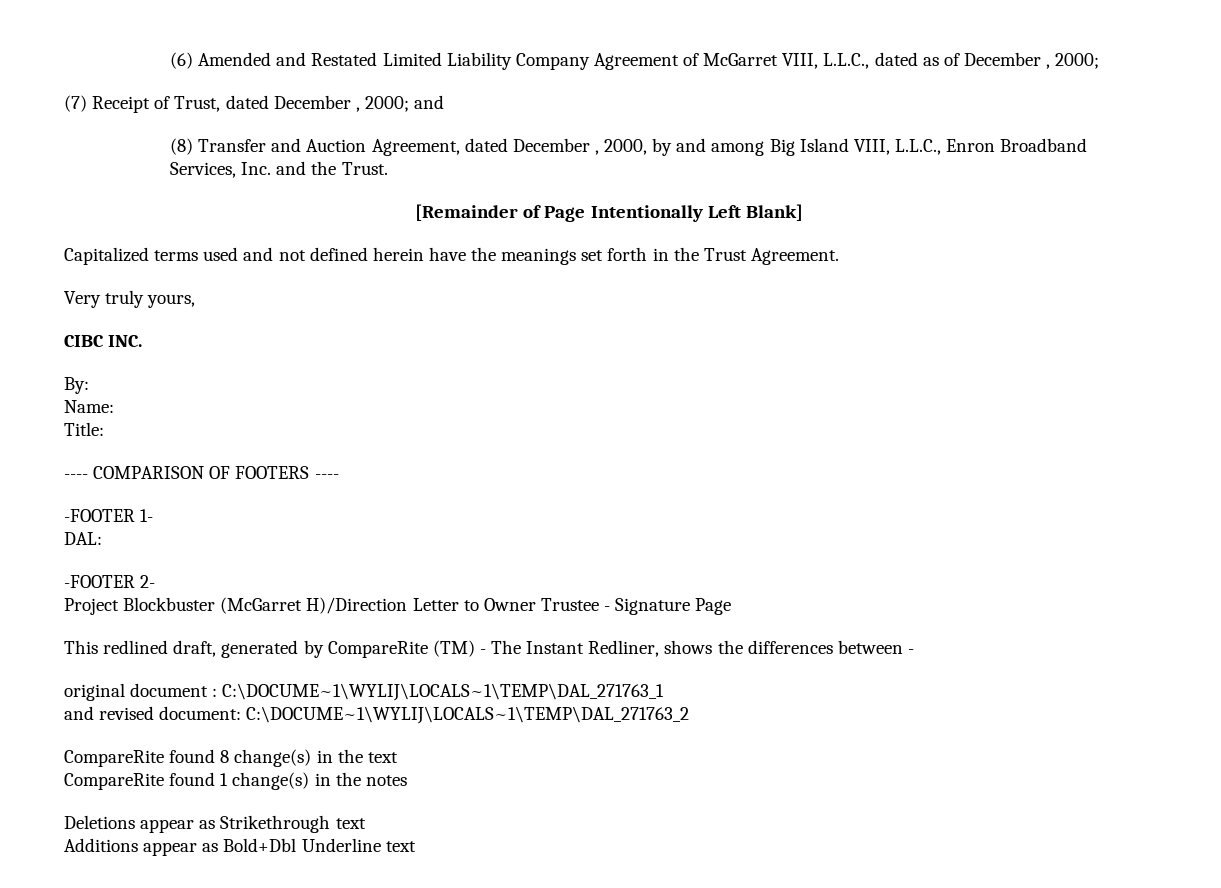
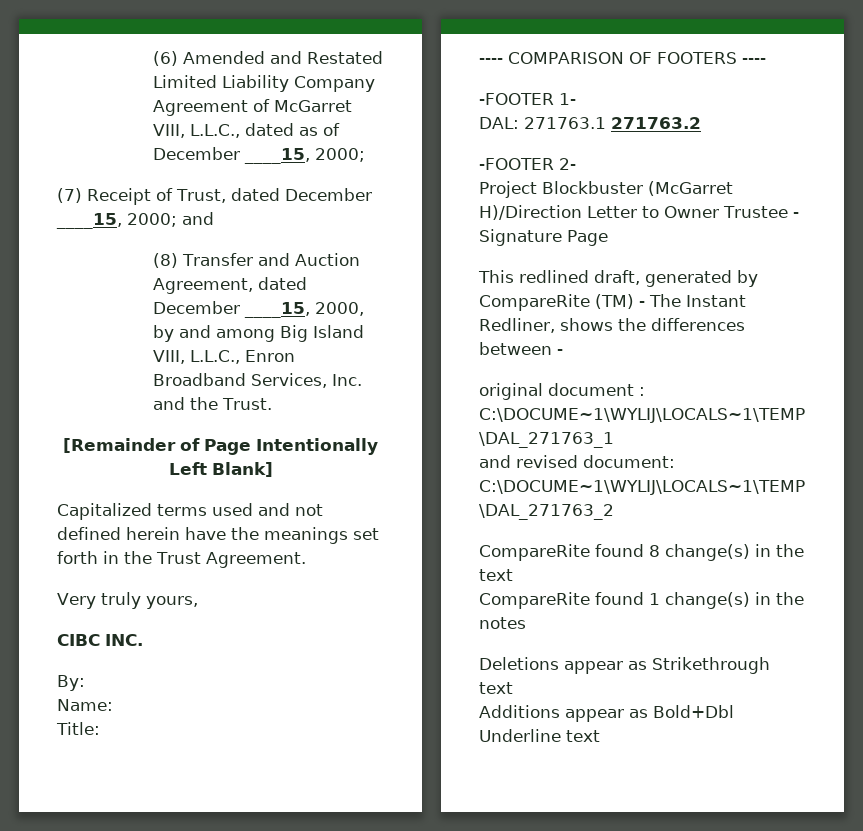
[1046,64,1051,69] , -> [244,148,311,164] ____15,
[355,107,360,112] , -> [56,213,122,229] ____15,
[594,150,599,155] , -> [244,302,311,318] ____15,
(102, 538) none -> [524,117,701,129] 271763.1 271763.2

